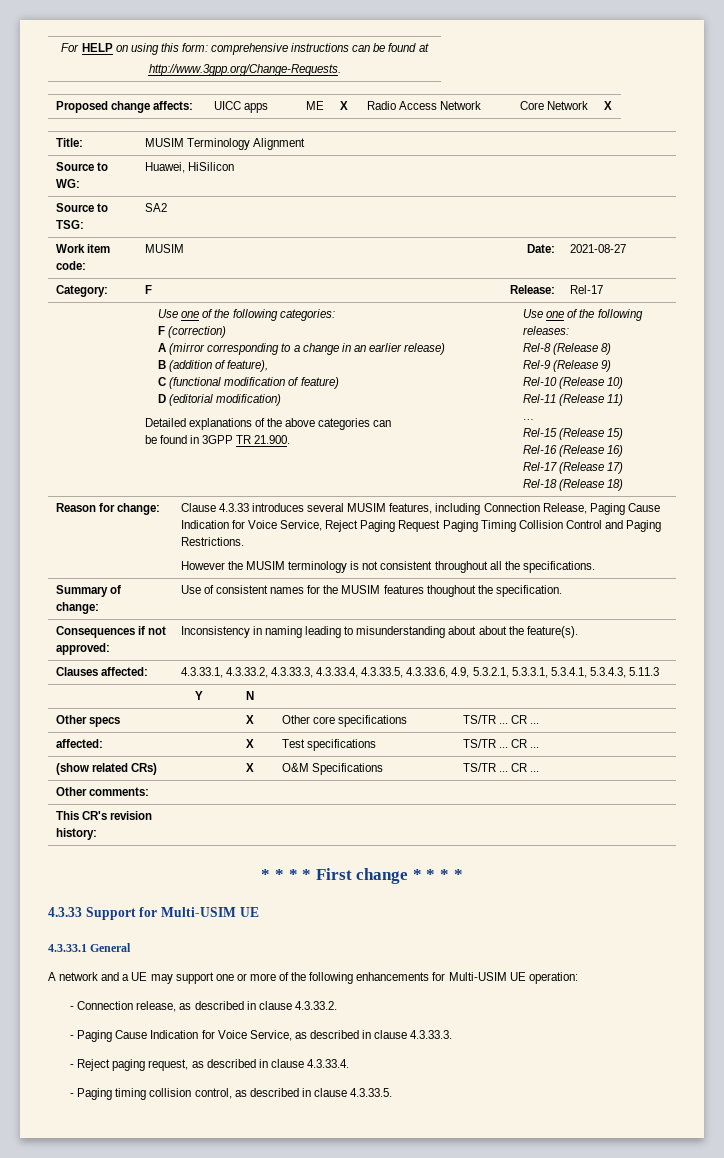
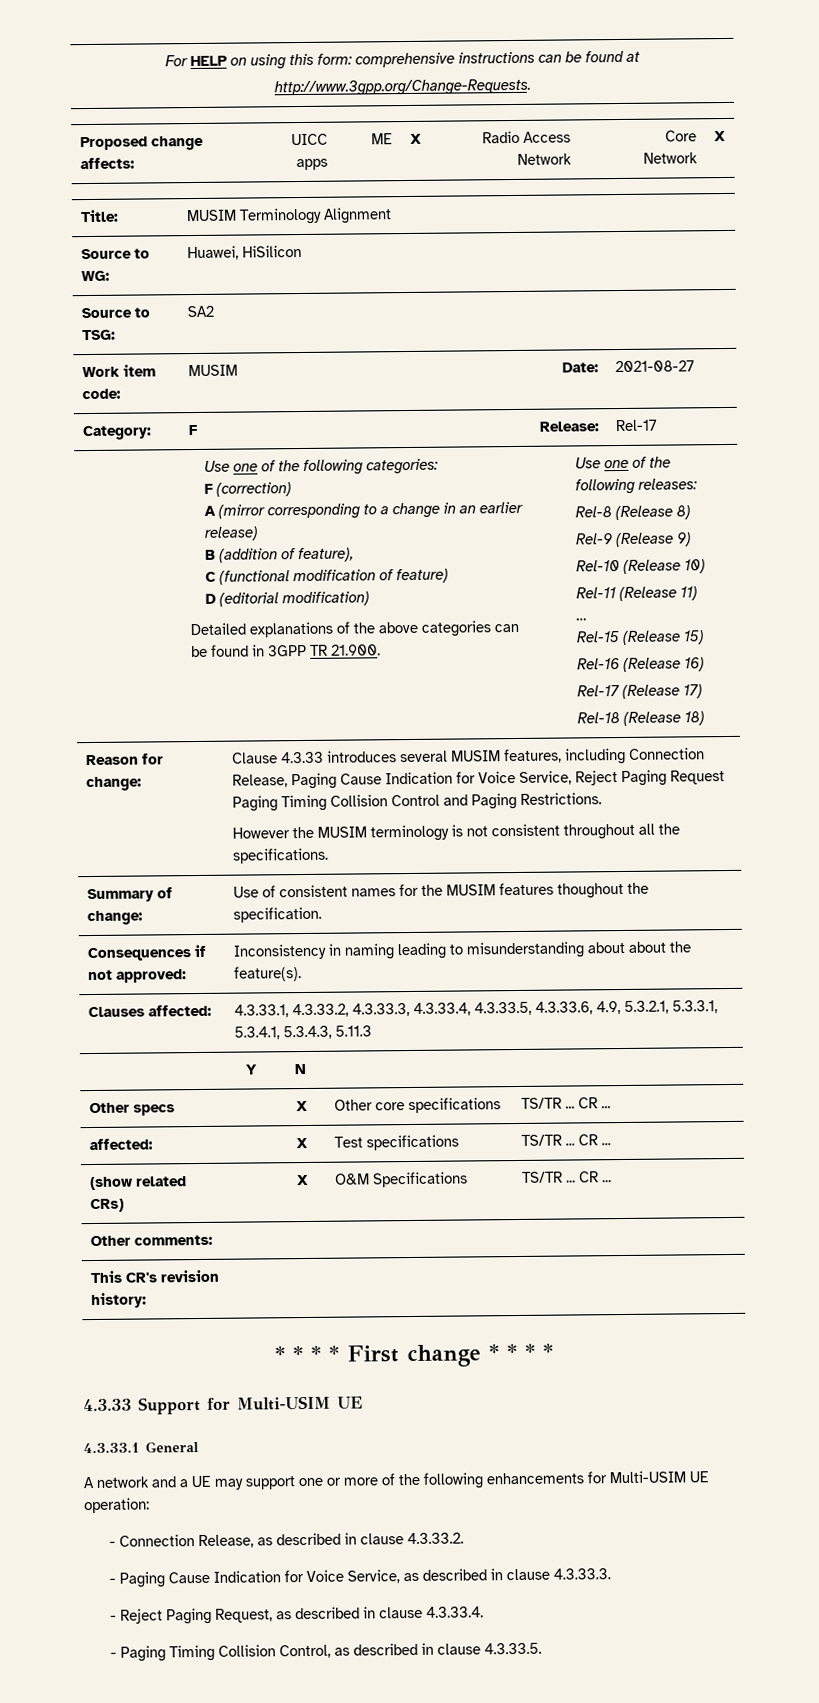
[136,1001,177,1012] release, -> [197,1534,254,1549] Release,
[112,1059,189,1071] paging request, -> [165,1607,273,1625] Paging Request,
[115,1088,232,1100] timing collision control, -> [168,1644,331,1662] Timing Collision Control,

